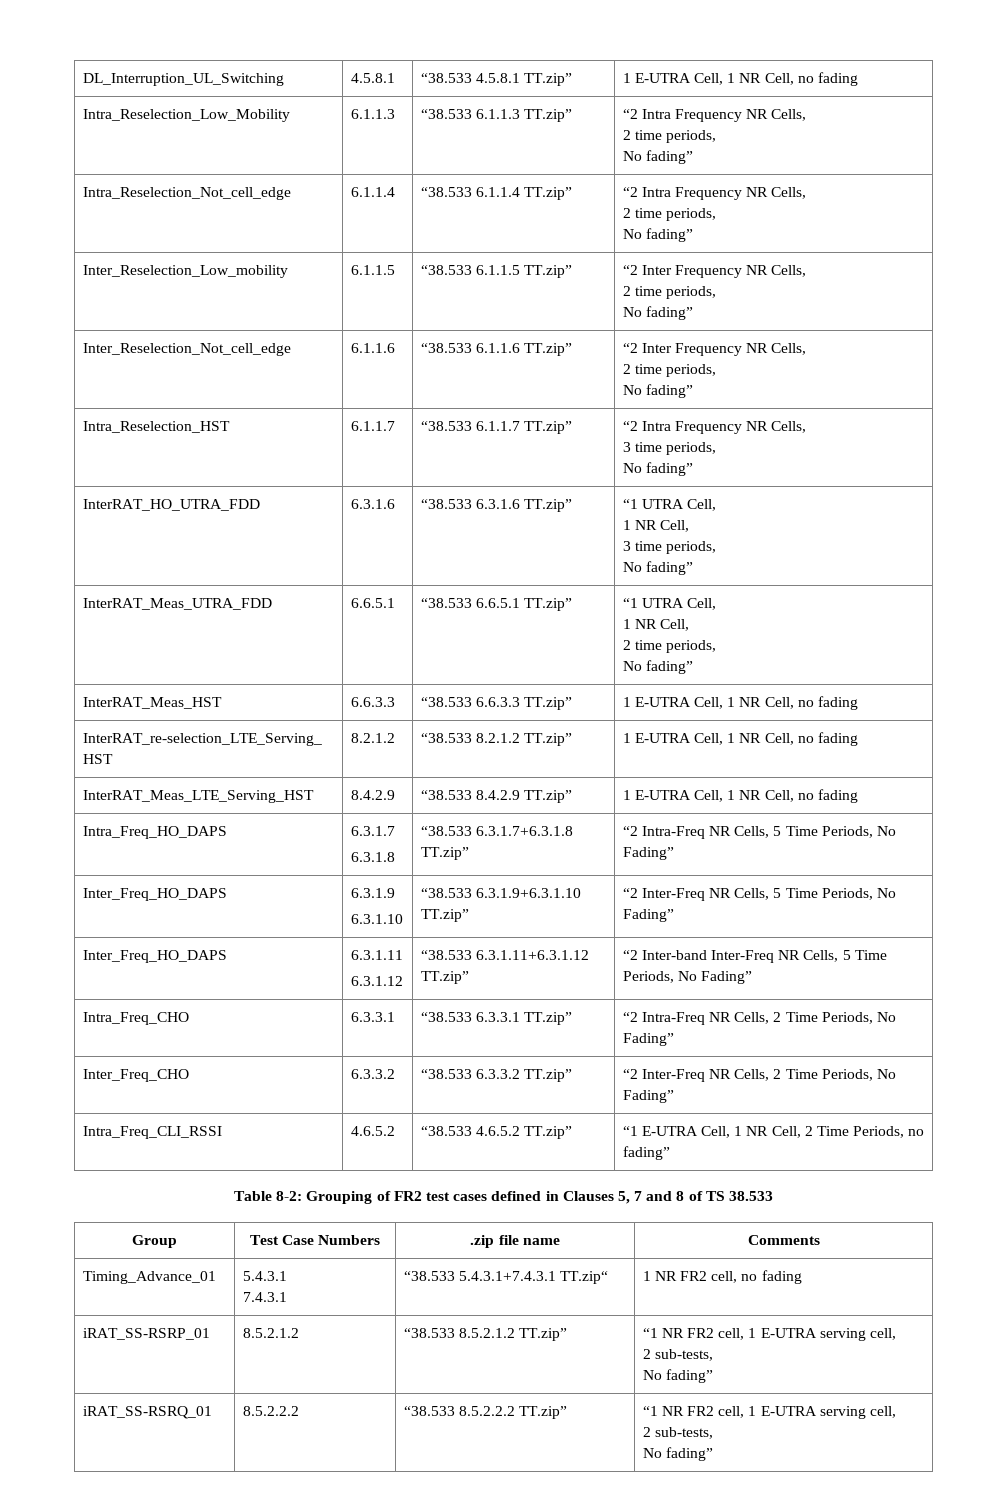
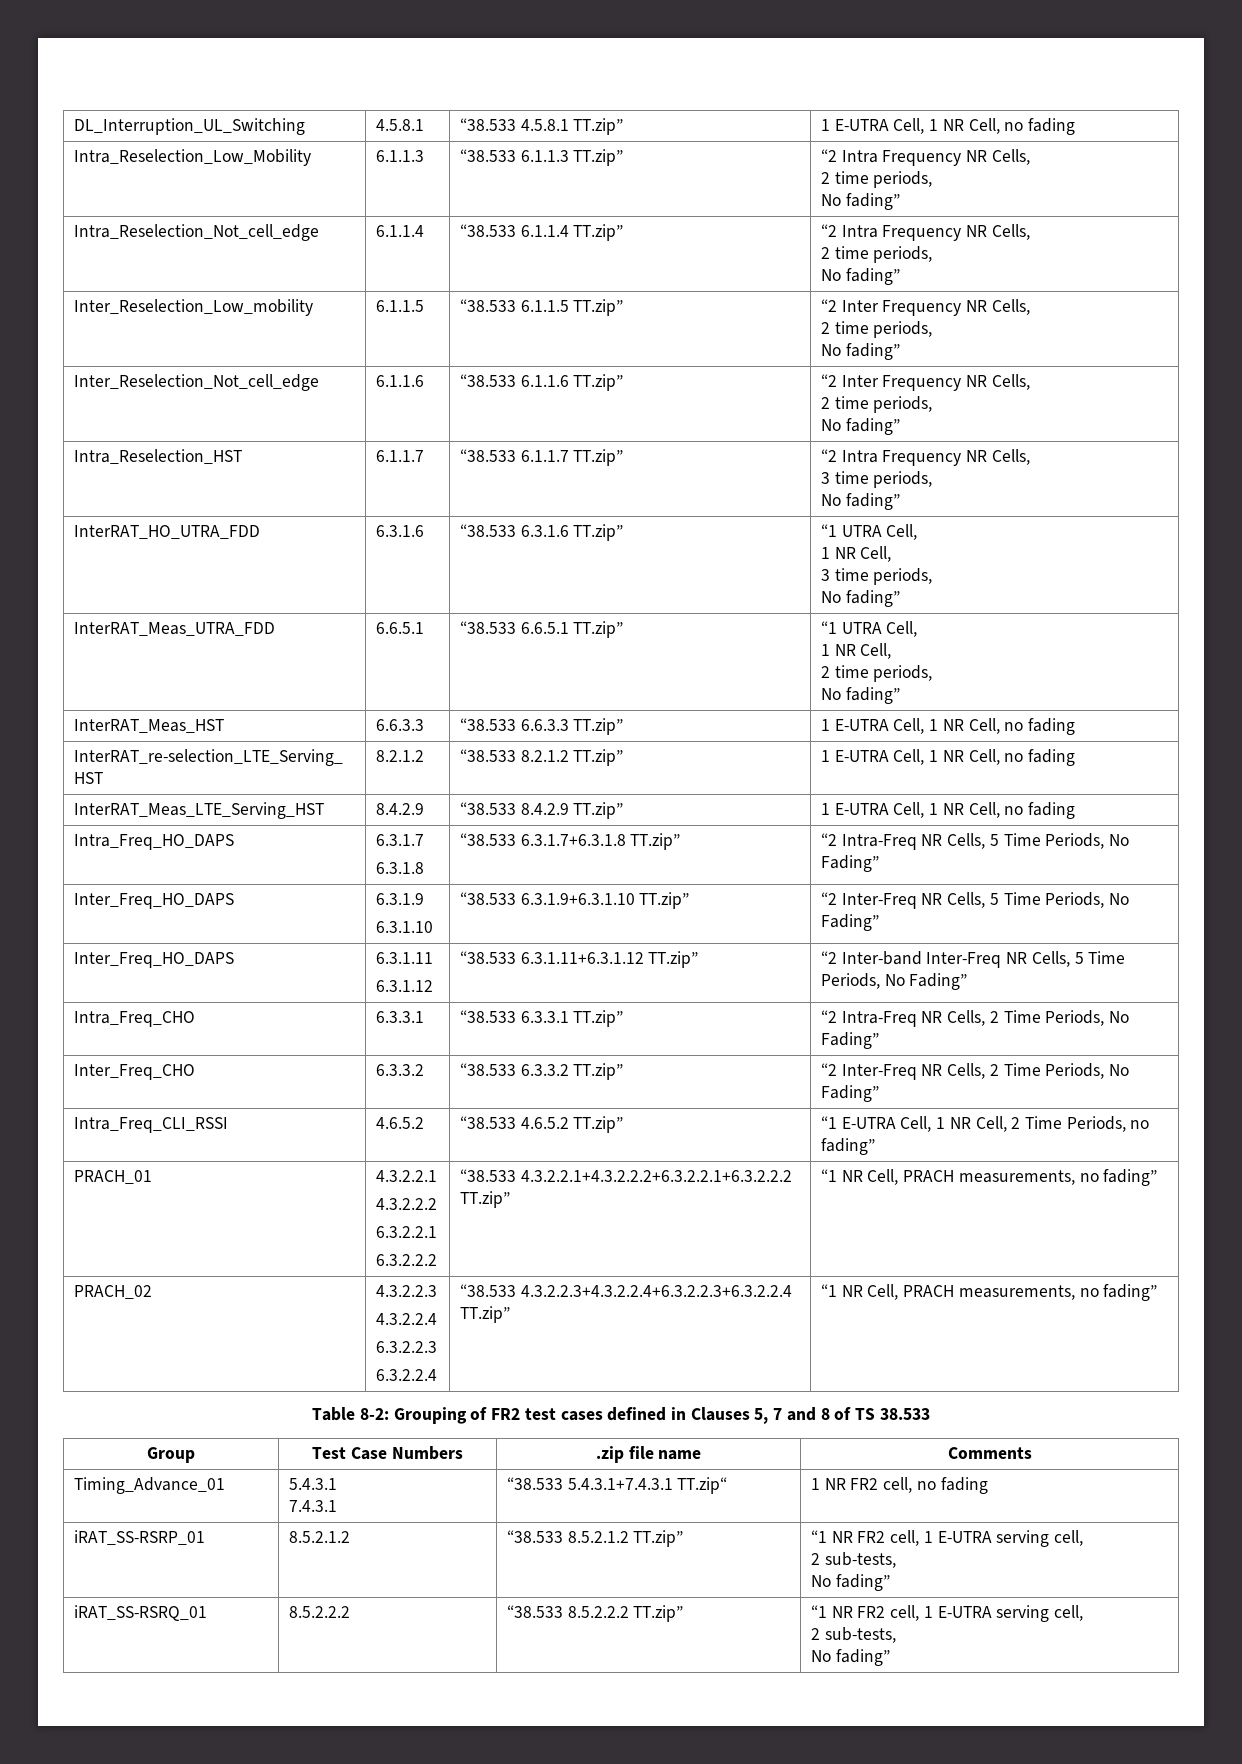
(670, 1153) none -> [73,1170,152,1184] [375,1170,437,1182] [375,1198,437,1210] [375,1226,437,1238] [375,1254,437,1266] [459,1169,792,1182] [459,1191,510,1208] [820,1169,1158,1186] [73,1285,152,1299] [375,1285,437,1297] [375,1313,437,1325] [375,1341,437,1353] [375,1369,437,1381] [459,1284,792,1297] [459,1306,510,1323] [820,1284,1158,1301] // PRACH_01 | 4.3.2.2.1 // 4.3.2.2.2 // 6.3.2.2.1 // 6.3.2.2.2 | “38.533 4.3.2.2.1+4.3.2.2.2+6.3.2.2.1+6.3.2.2.2 TT.zip” | “1 NR Cell, PRACH measurements, no fading” // PRACH_02 | 4.3.2.2.3 // 4.3.2.2.4 // 6.3.2.2.3 // 6.3.2.2.4 | “38.533 4.3.2.2.3+4.3.2.2.4+6.3.2.2.3+6.3.2.2.4 TT.zip” | “1 NR Cell, PRACH measurements, no fading”

